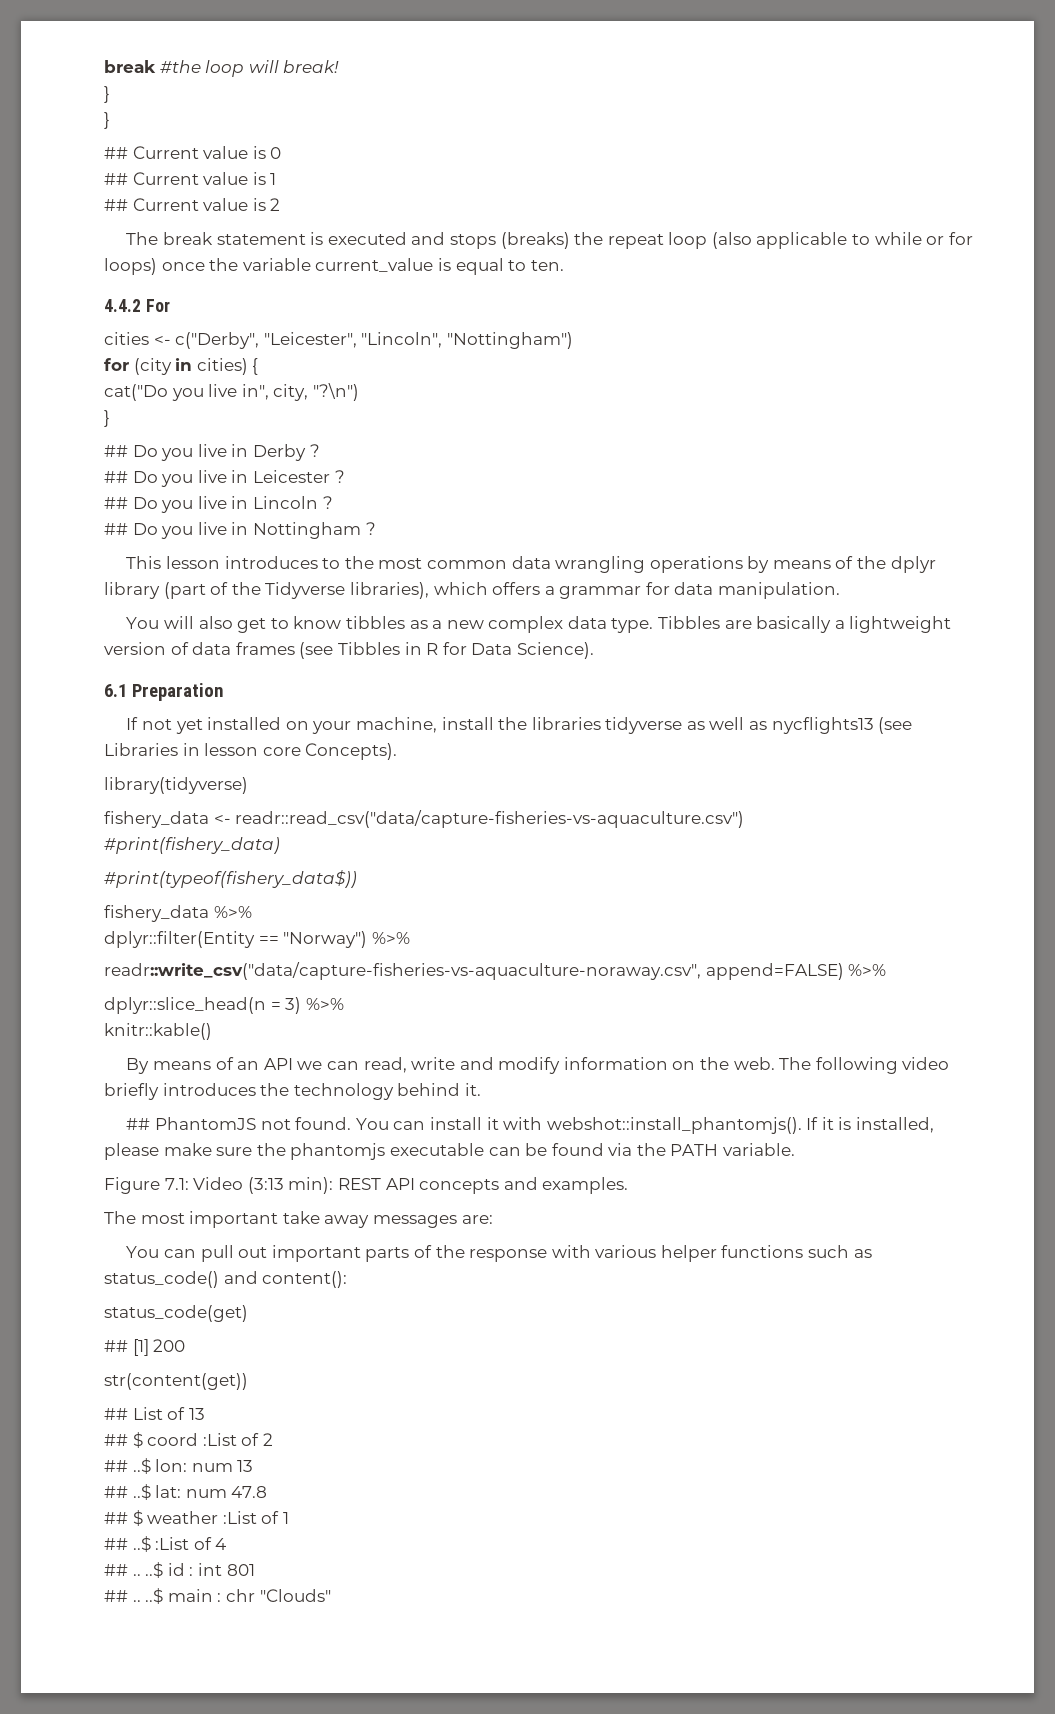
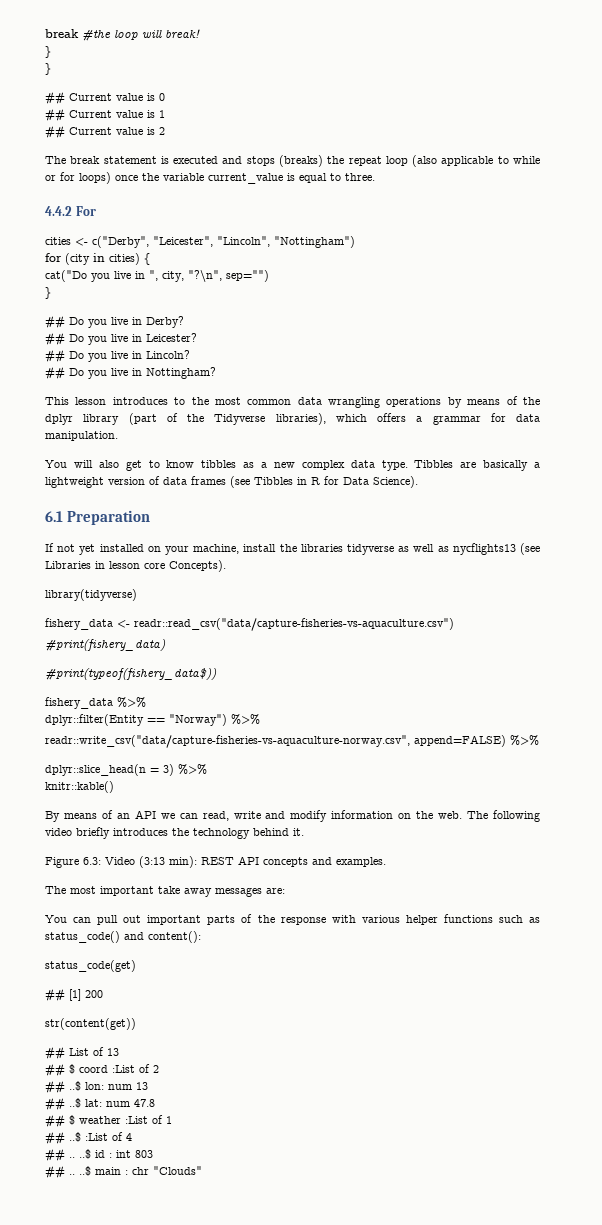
[530,260,564,271] ten. -> [345,173,375,181] three.
[241,383,359,401] in", city, "?\n") -> [135,270,269,282] in ", city, "?\n", sep="")
[252,444,320,461] [104,470,345,487] [104,496,333,513] [104,522,376,539] Derby ? // ## Do you live in Leicester ? // ## Do you live in Lincoln ? // ## Do you live in Nottingham ? -> [146,316,184,328] [45,332,197,346] [45,349,190,363] [45,366,216,380] Derby? // ## Do you live in Leicester? // ## Do you live in Lincoln? // ## Do you live in Nottingham?
[104,962,701,980] readr::write_csv("data/capture-fisheries-vs-aquaculture-noraway.csv", -> [45,735,410,748] readr::write_csv("data/capture-fisheries-vs-aquaculture-norway.csv",
[126,1117,935,1134] [104,1143,796,1160] // ## PhantomJS not found. You can install it with webshot::install_phantomjs(). If it is installed, please make sure the phantomjs executable can be found via the PATH variable. -> (304, 832) none
[164,1178,189,1190] 7.1: -> [83,857,101,865] 6.3:
[226,1564,255,1576] 801 -> [135,1150,153,1158] 803

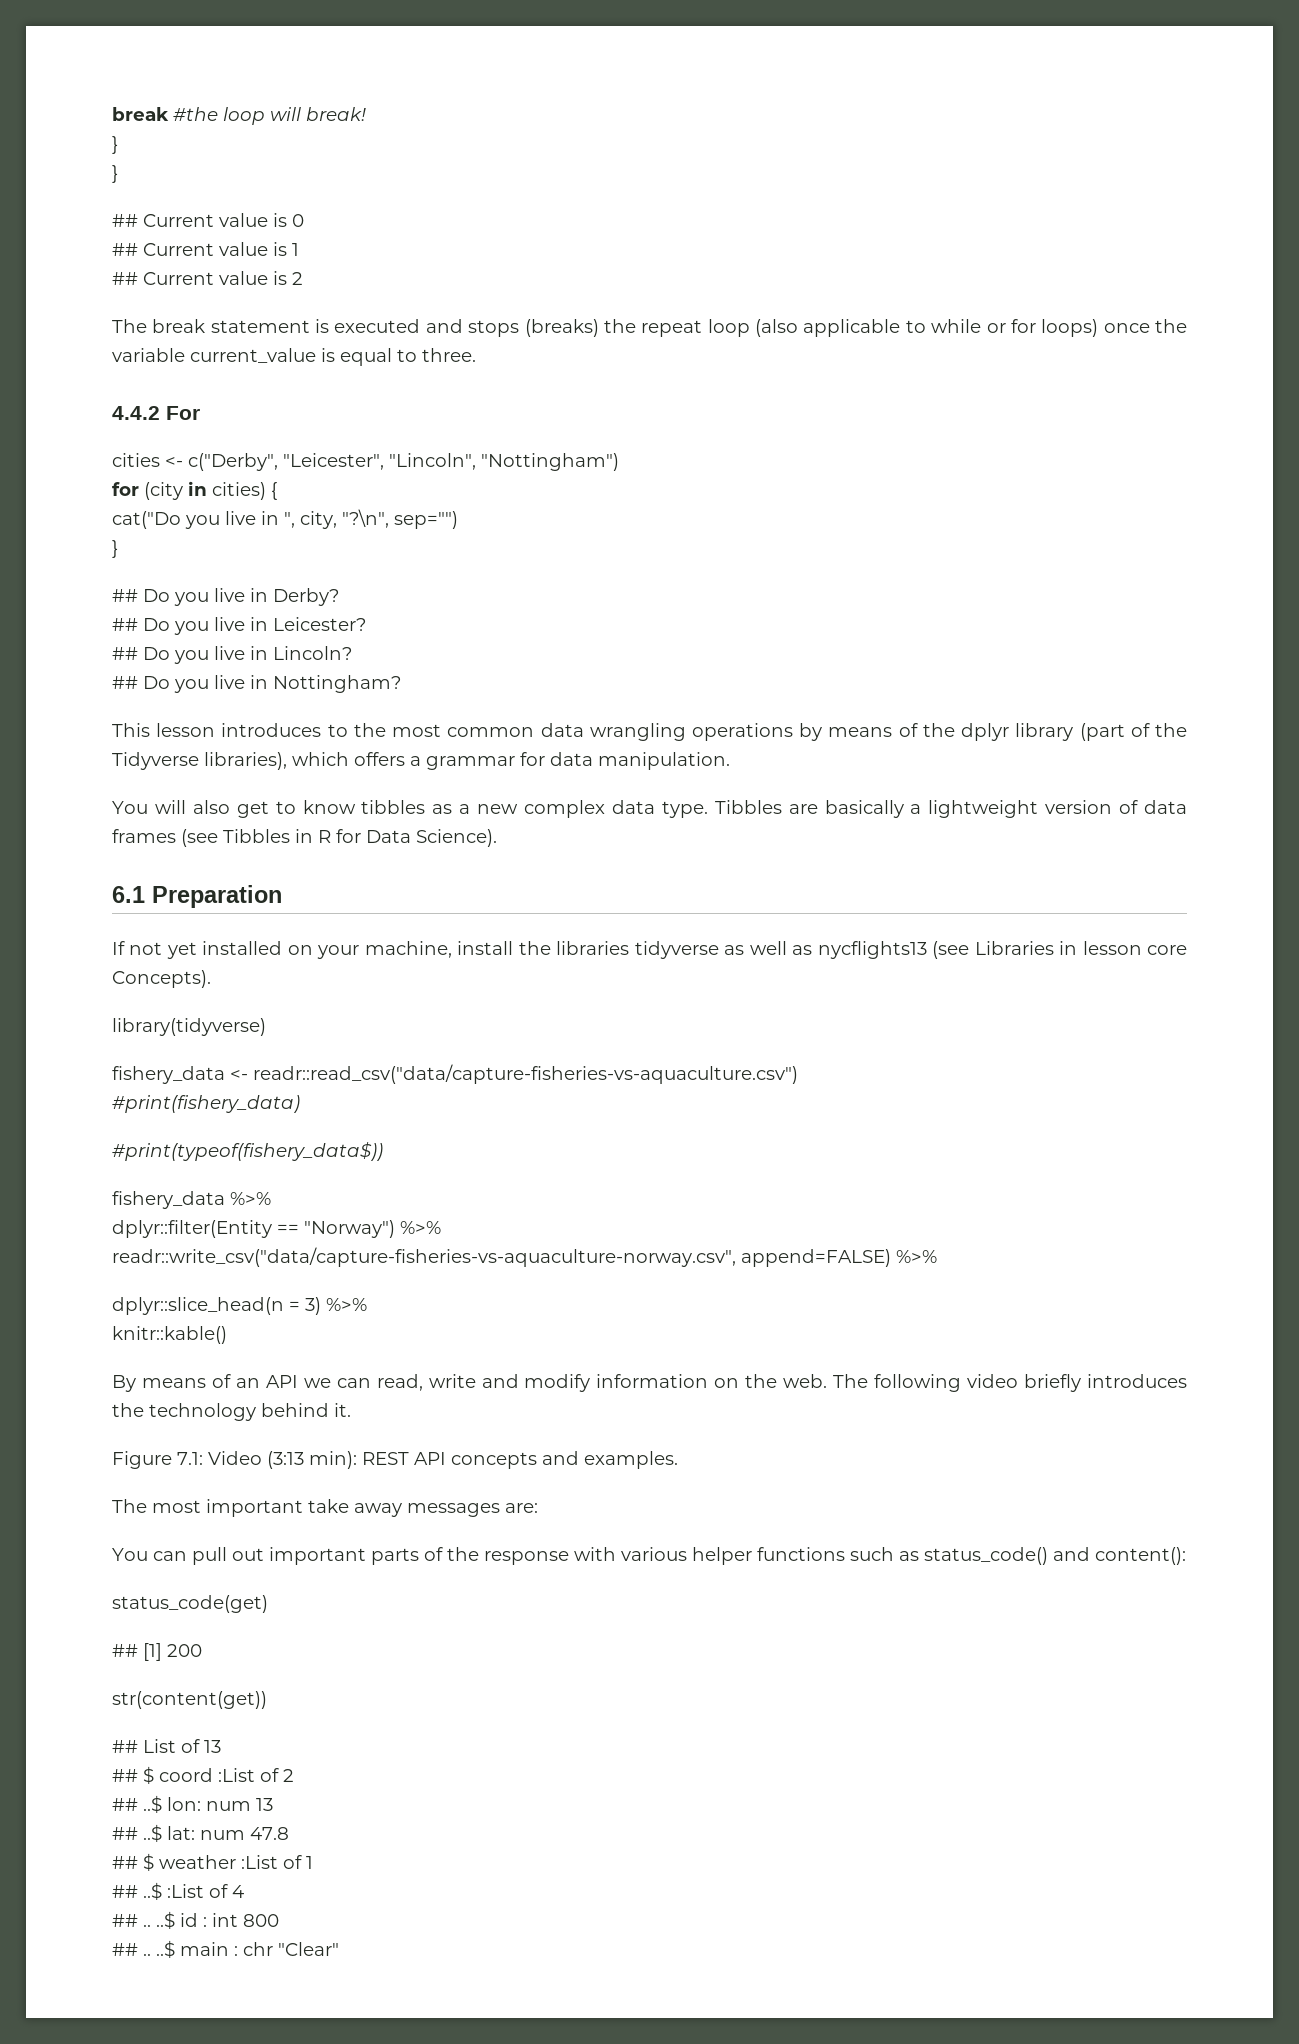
[83,857,101,865] 6.3: -> [177,1452,203,1465] 7.1:
[135,1150,153,1158] 803 -> [243,1914,279,1927] 800
[153,1166,202,1175] "Clouds" -> [278,1942,339,1956] "Clear"

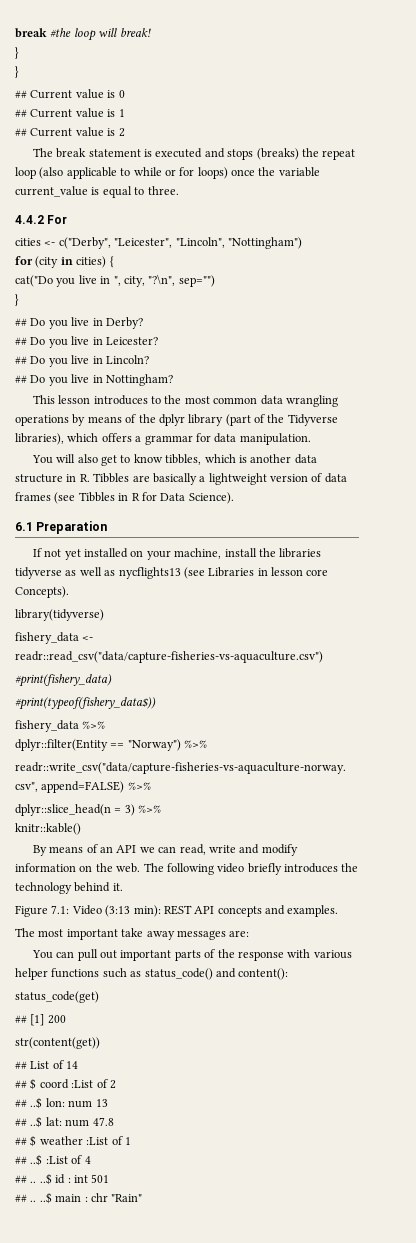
[361,800,708,818] tibbles as a new complex data type. -> [165,454,317,465] [15,474,90,483] tibbles, which is another data structure in R.
[204,1740,221,1753] 13 -> [66,1061,79,1069] 14
[243,1914,279,1927] 800 -> [91,1174,110,1183] 501
[278,1942,339,1956] "Clear" -> [111,1194,143,1202] "Rain"

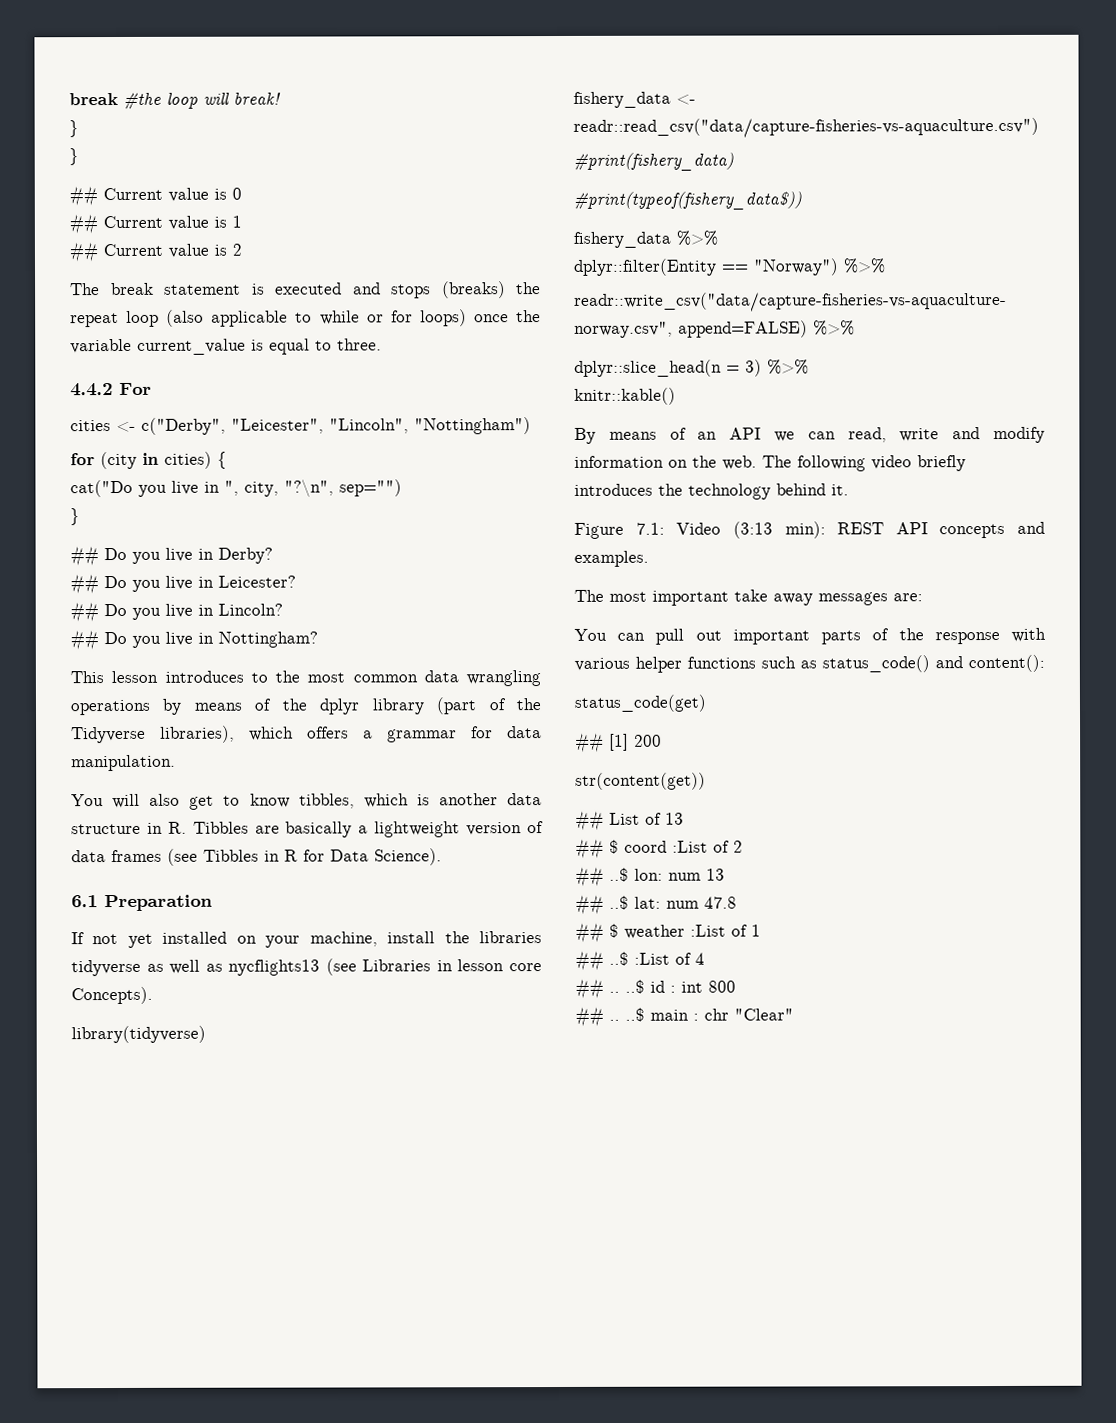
[66,1061,79,1069] 14 -> [665,812,684,825] 13
[91,1174,110,1183] 501 -> [708,980,736,993] 800
[111,1194,143,1202] "Rain" -> [734,1008,794,1021] "Clear"

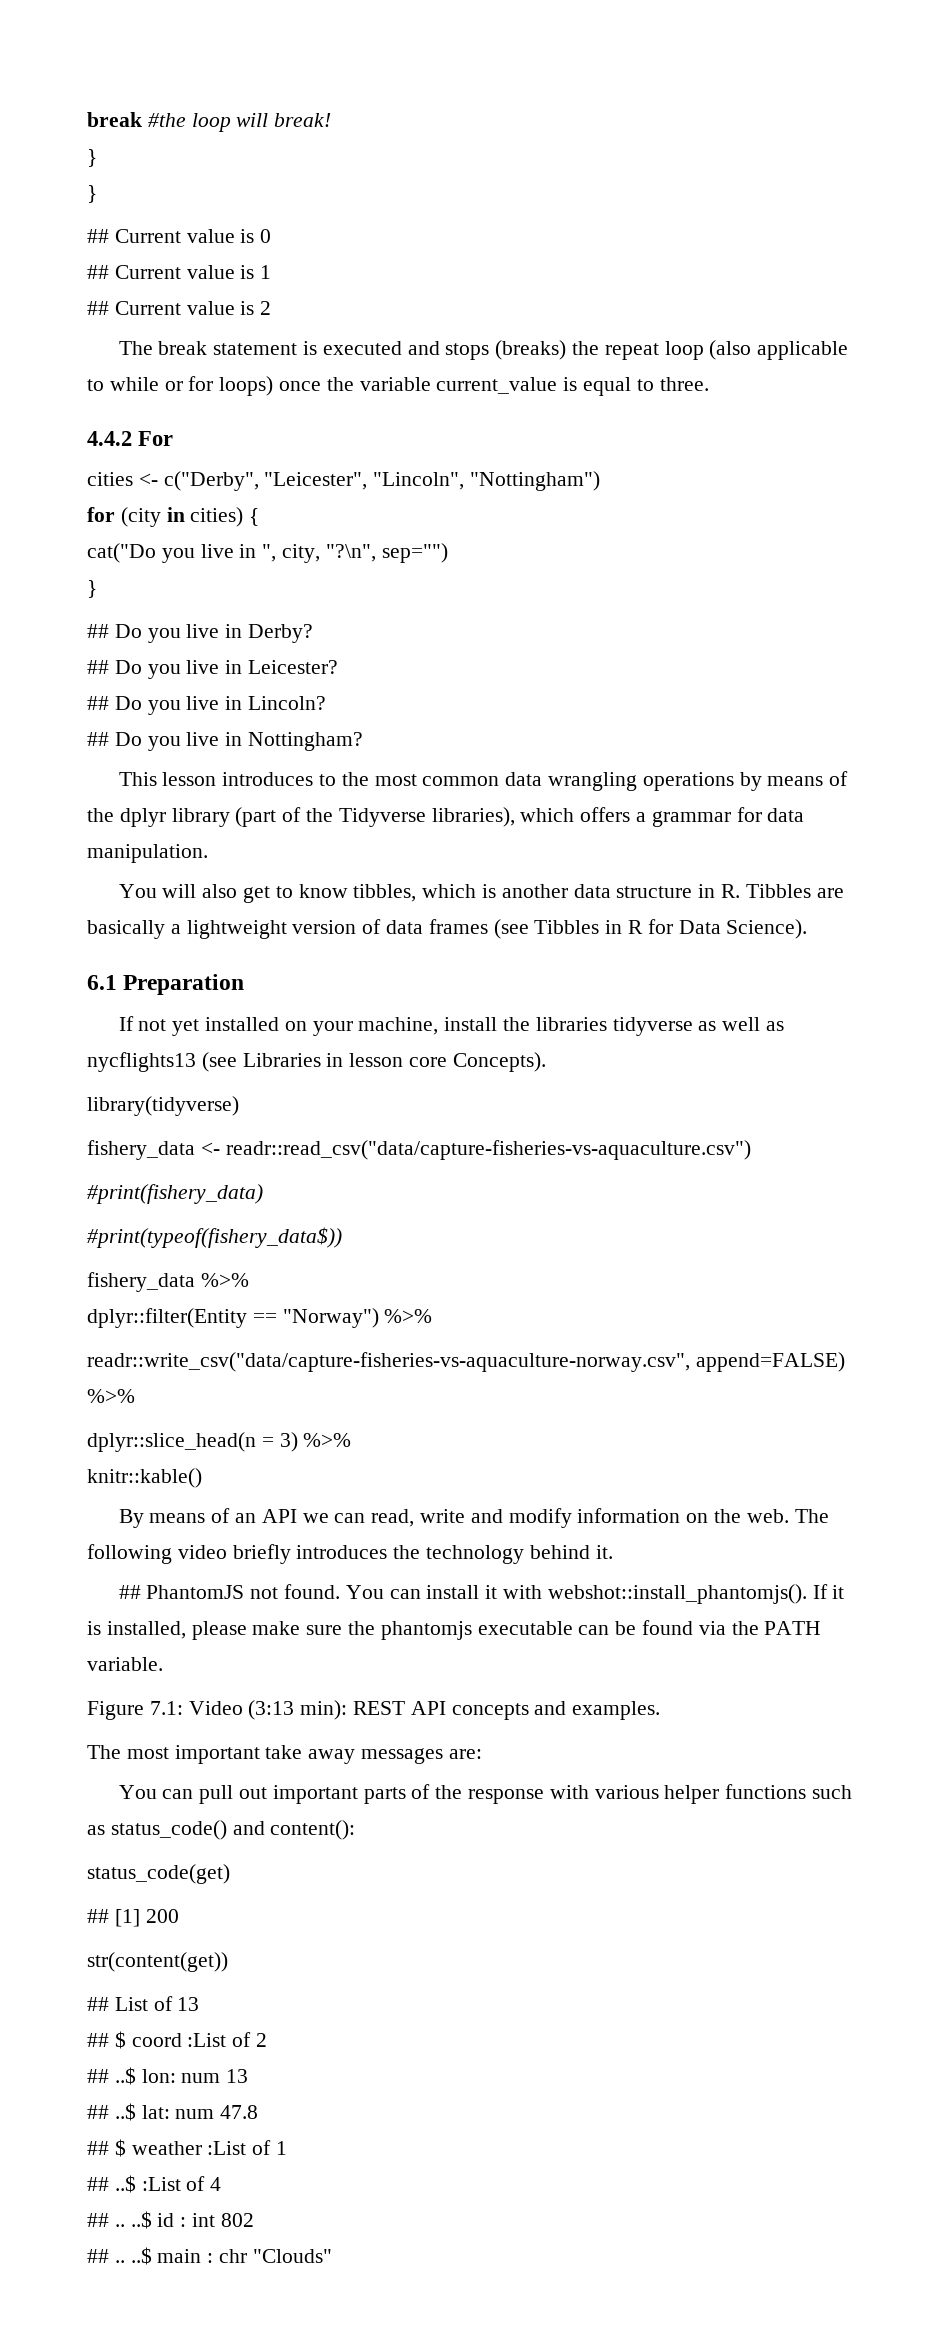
(849, 490) none -> [118,1584,845,1604] [87,1620,822,1640] [87,1657,163,1671] // ## PhantomJS not found. You can install it with webshot::install_phantomjs(). If it is installed, please make sure the phantomjs executable can be found via the PATH variable.
[708,980,736,993] 800 -> [220,2213,254,2227] 802
[734,1008,794,1021] "Clear" -> [252,2249,332,2263] "Clouds"

